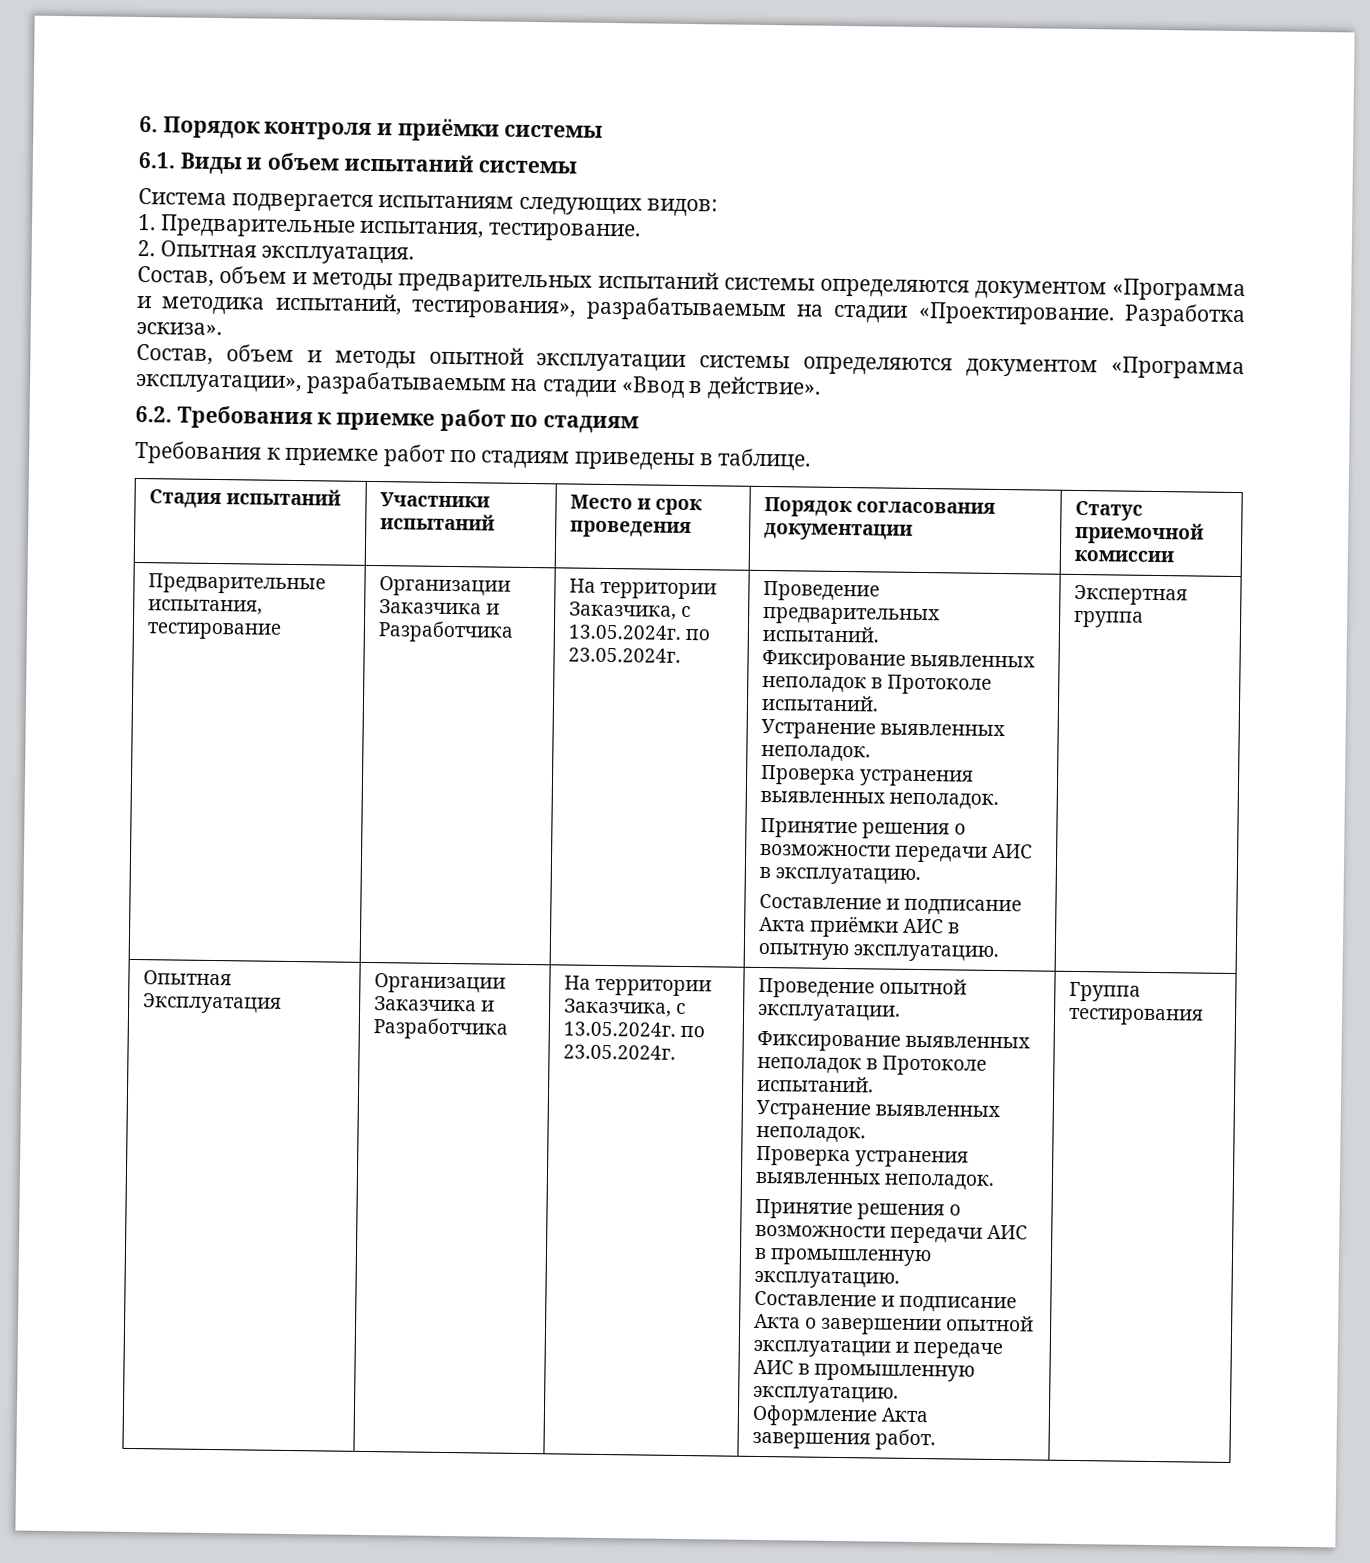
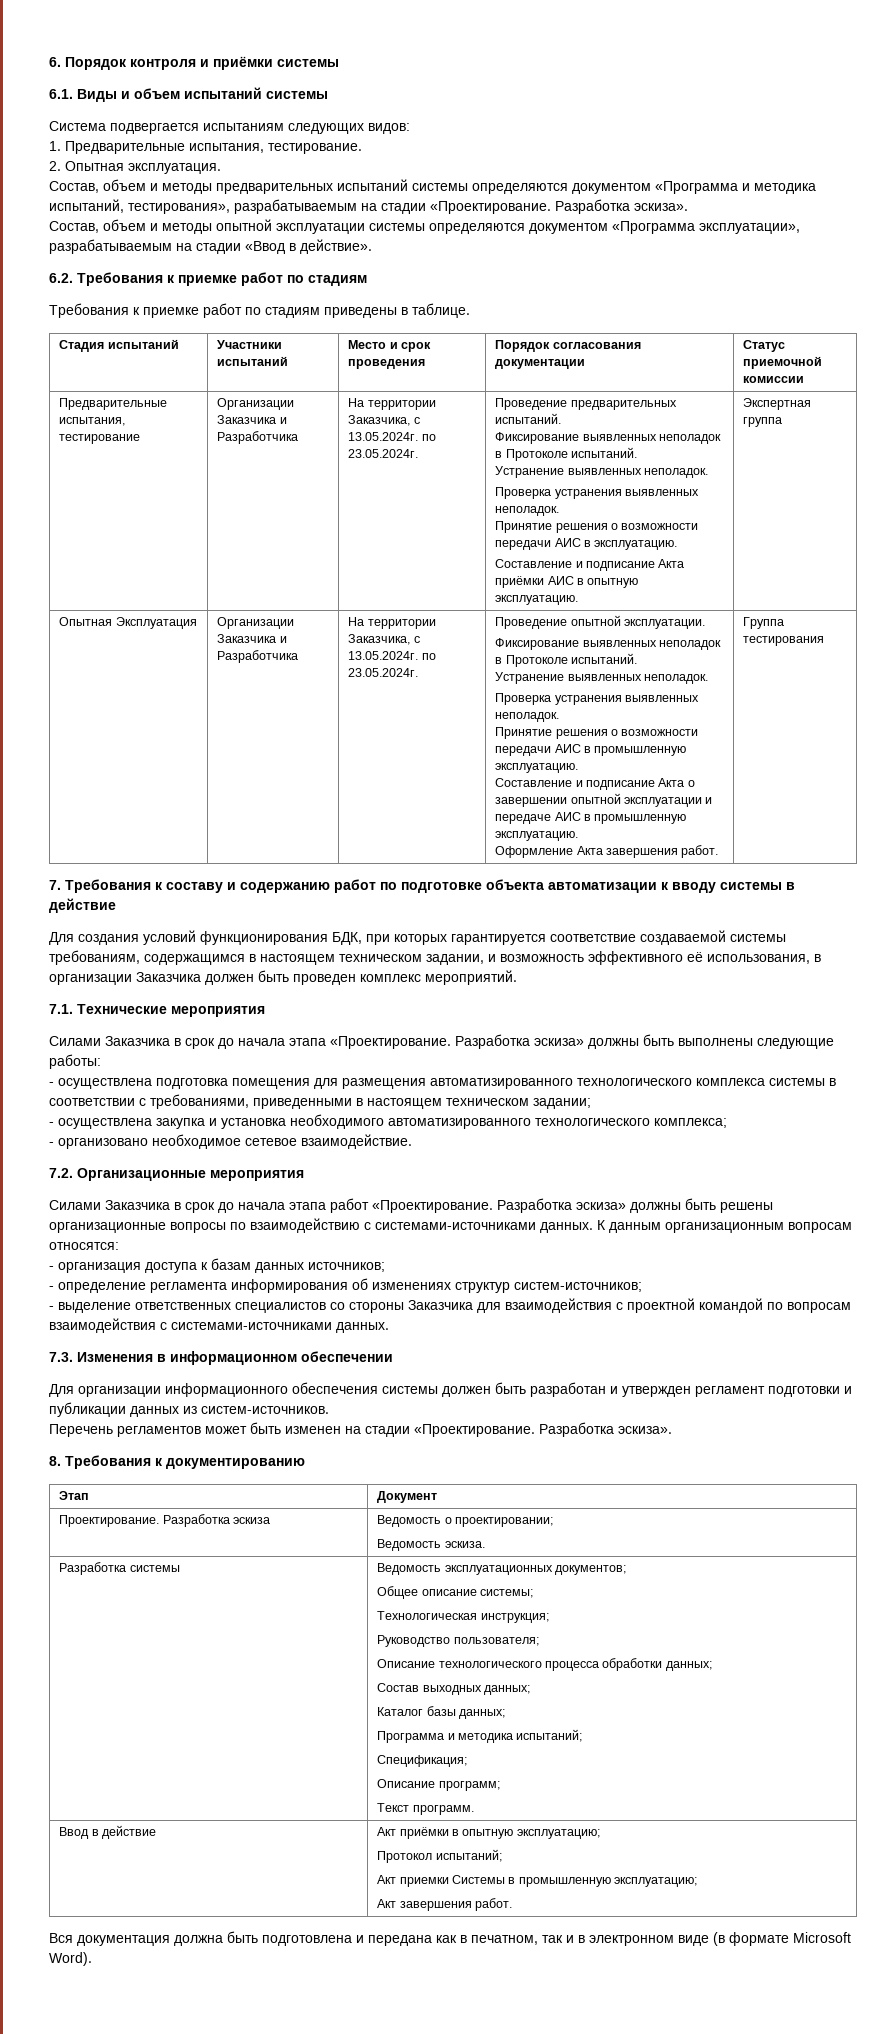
(1204, 1016) none -> [49,879,795,893] [49,898,116,913] [49,930,786,945] [49,950,821,965] [49,970,517,985] [49,1004,265,1017] [49,1034,834,1049] [49,1054,101,1069] [49,1078,836,1089] [49,1094,591,1109] [49,1114,727,1129] [49,1134,412,1149] [49,1168,304,1181] [49,1198,773,1213] [49,1218,852,1233] [49,1242,119,1250] [49,1258,385,1273] [49,1278,642,1293] [49,1298,851,1313] [49,1318,389,1333] [49,1351,393,1365] [49,1382,852,1397] [49,1402,329,1417] [49,1422,672,1437] [49,1455,305,1469] [59,1491,90,1500] [377,1491,438,1503] [59,1514,270,1527] [377,1515,553,1527] [377,1539,485,1551] [59,1562,180,1575] [377,1563,626,1575] [377,1586,533,1599] [377,1611,549,1623] [377,1635,539,1647] [377,1658,712,1671] [377,1683,530,1695] [377,1706,505,1719] [377,1729,583,1743] [377,1755,468,1767] [377,1779,500,1791] [377,1803,474,1815] [59,1825,156,1839] [377,1827,600,1839] [377,1849,502,1863] [377,1875,698,1887] [377,1898,512,1911] [49,1931,851,1946] [49,1952,92,1966] // 7. Требования к составу и содержанию работ по подготовке объекта автоматизации к вводу системы в действие // Для создания условий функционирования БДК, при которых гарантируется соответствие создаваемой системы требованиям, содержащимся в настоящем техническом задании, и возможность эффективного её использования, в организации Заказчика должен быть проведен комплекс мероприятий. // 7.1. Технические мероприятия // Силами Заказчика в срок до начала этапа «Проектирование. Разработка эскиза» должны быть выполнены следующие работы: // - осуществлена подготовка помещения для размещения автоматизированного технологического комплекса системы в соответствии с требованиями, приведенными в настоящем техническом задании; // - осуществлена закупка и установка необходимого автоматизированного технологического комплекса; // - организовано необходимое сетевое взаимодействие. // 7.2. Организационные мероприятия // Силами Заказчика в срок до начала этапа работ «Проектирование. Разработка эскиза» должны быть решены организационные вопросы по взаимодействию с системами-источниками данных. К данным организационным вопросам относятся: // - организация доступа к базам данных источников; // - определение регламента информирования об изменениях структур систем-источников; // - выделение ответственных специалистов со стороны Заказчика для взаимодействия с проектной командой по вопросам взаимодействия с системами-источниками данных. // 7.3. Изменения в информационном обеспечении // Для организации информационного обеспечения системы должен быть разработан и утвержден регламент подготовки и публикации данных из систем-источников. // Перечень регламентов может быть изменен на стадии «Проектирование. Разработка эскиза». // 8. Требования к документированию // Этап | Документ // Проектирование. Разработка эскиза | Ведомость о проектировании; // Ведомость эскиза. // Разработка системы | Ведомость эксплуатационных документов; // Общее описание системы; // Технологическая инструкция; // Руководство пользователя; // Описание технологического процесса обработки данных; // Состав выходных данных; // Каталог базы данных; // Программа и методика испытаний; // Спецификация; // Описание программ; // Текст программ. // Ввод в действие | Акт приёмки в опытную эксплуатацию; // Протокол испытаний; // Акт приемки Системы в промышленную эксплуатацию; // Акт завершения работ. // Вся документация должна быть подготовлена и передана как в печатном, так и в электронном виде (в формате Microsoft Word).

